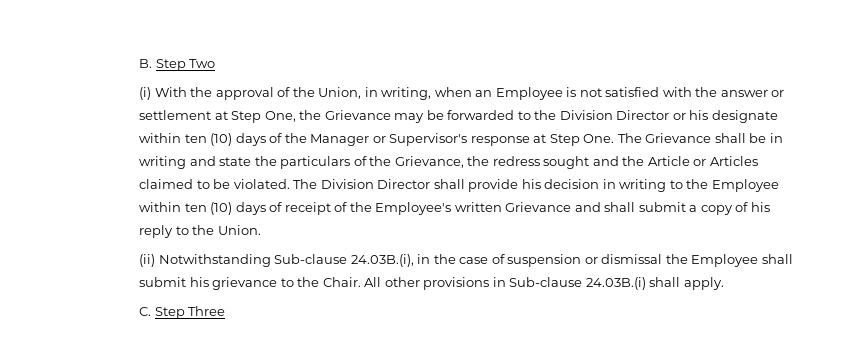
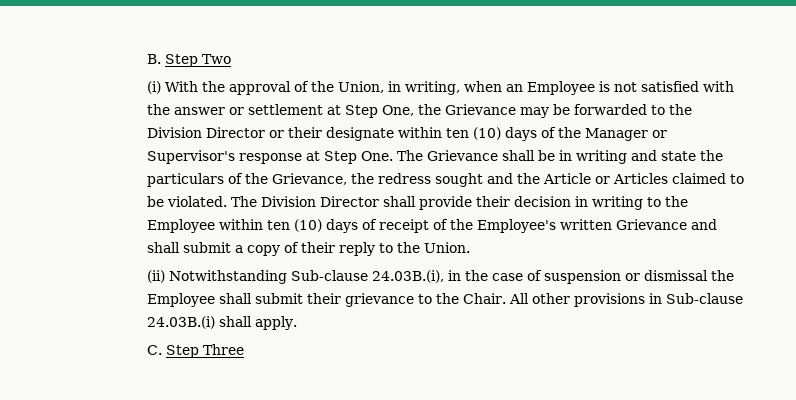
[689,110,709,120] his -> [288,127,323,138] their
[521,179,541,189] his -> [476,196,511,207] their
[750,202,770,212] his -> [301,242,336,253] their
[189,277,209,287] his -> [307,293,342,304] their

